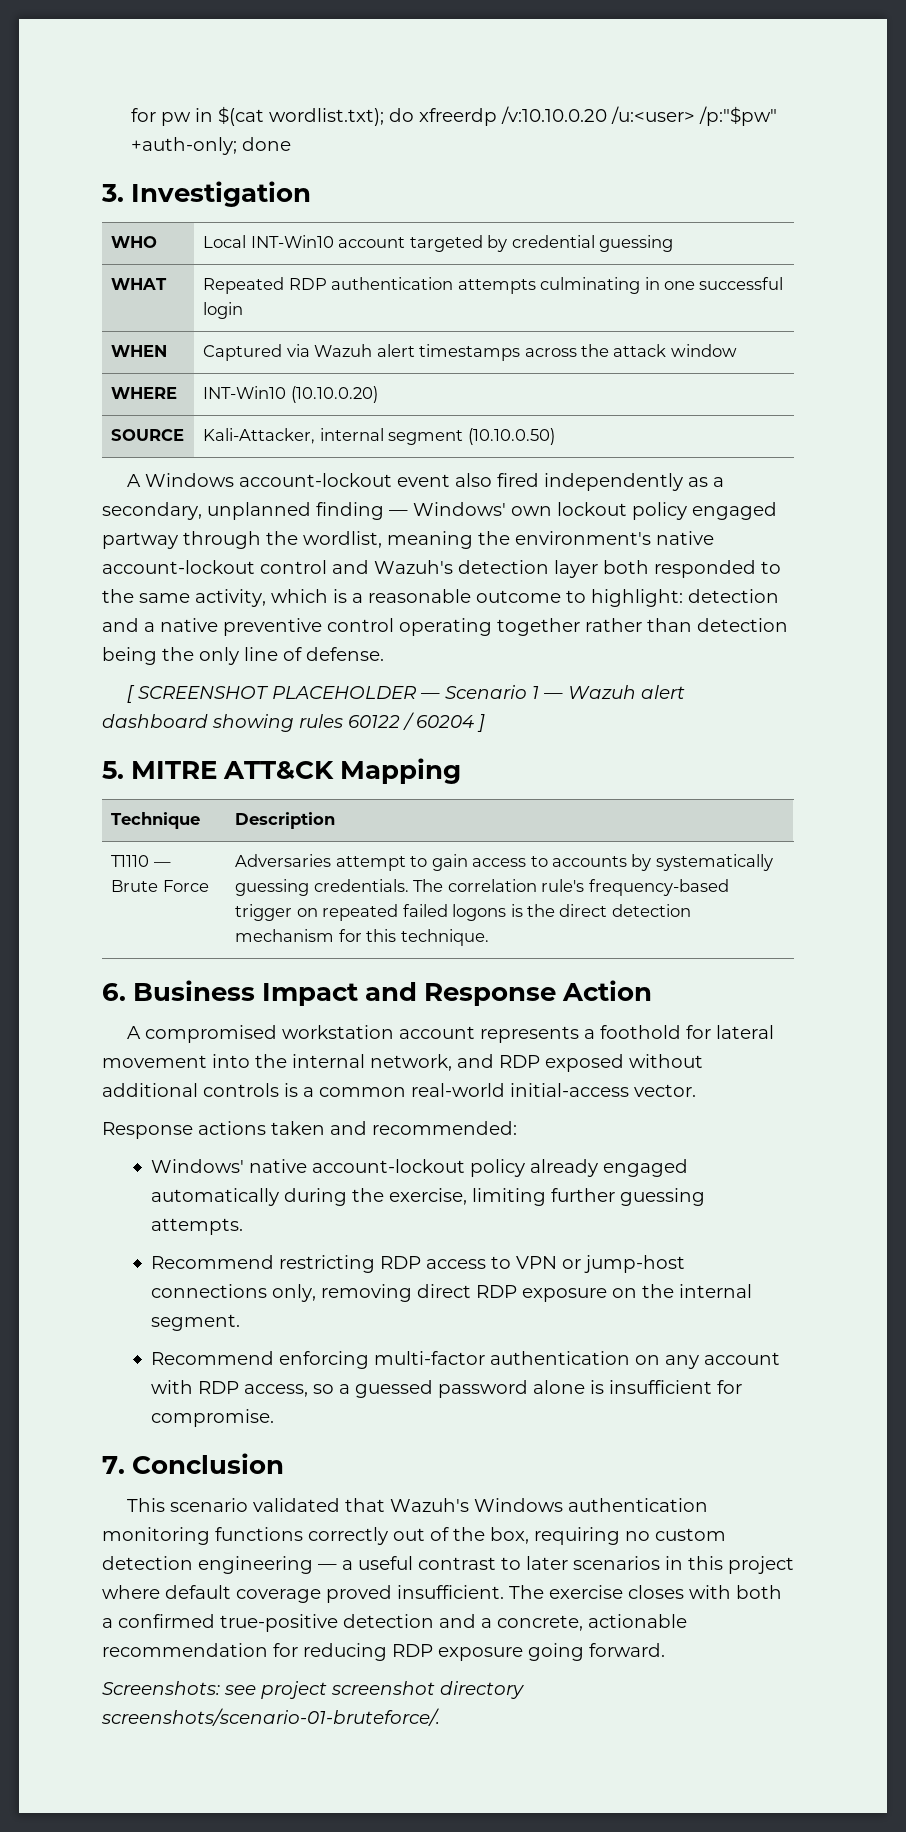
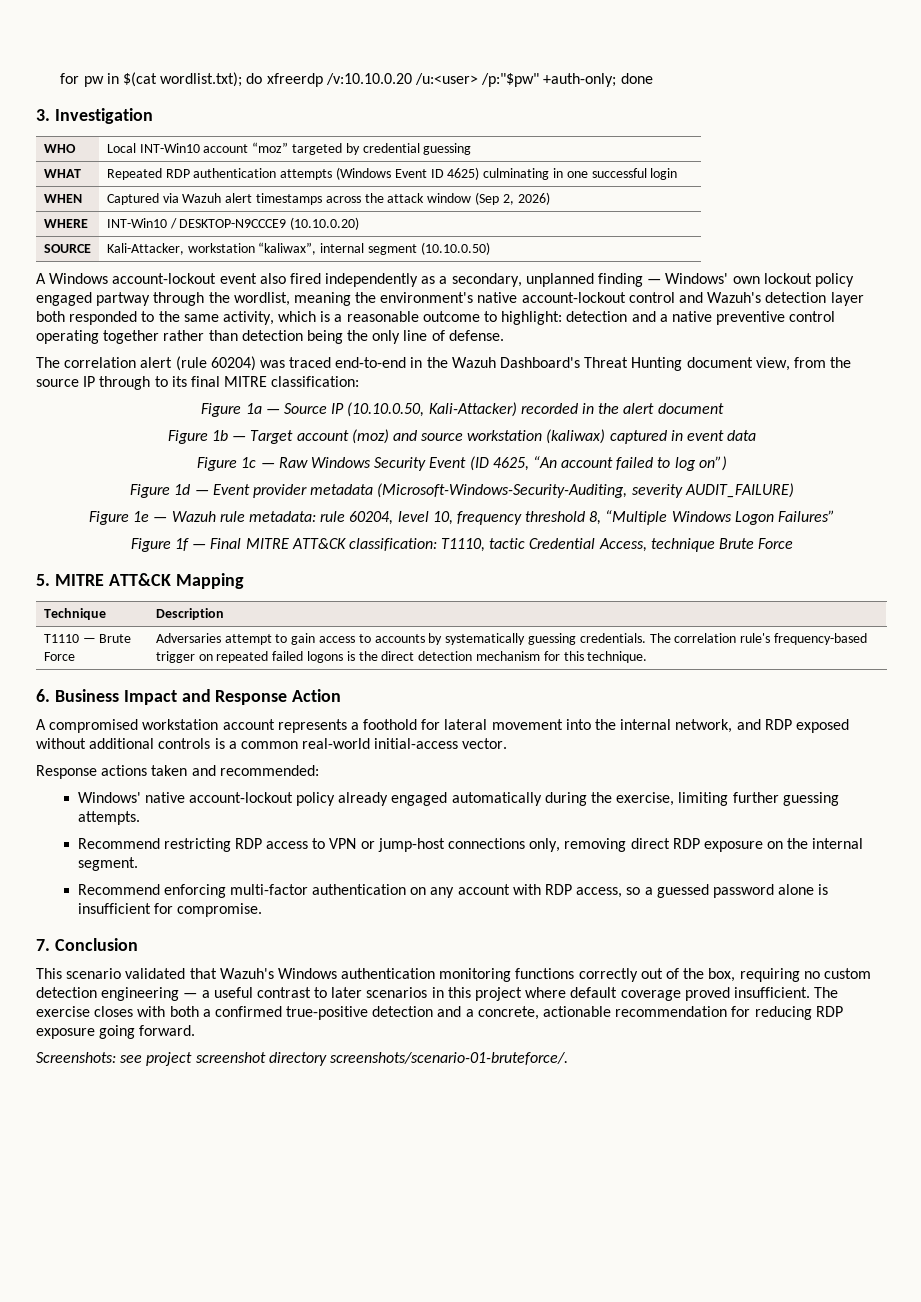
(406, 242) none -> [252,142,289,153] “moz”
(536, 286) none -> [336,167,480,180] (Windows Event ID 4625)
(737, 350) none -> [474,192,550,205] (Sep 2, 2026)
(287, 392) none -> [169,218,287,229] / DESKTOP-N9CCCE9
(316, 436) none -> [187,242,317,255] workstation “kaliwax”,
[126,685,685,703] [102,712,485,732] [ SCREENSHOT PLACEHOLDER — Scenario 1 — Wazuh alert dashboard showing rules 60122 / 60204 ] -> [36,356,852,371] [36,376,360,390] [201,402,724,417] [167,429,757,444] [197,456,727,471] [130,483,794,498] [89,510,835,525] [130,538,794,552] The correlation alert (rule 60204) was traced end-to-end in the Wazuh Dashboard's Threat Hunting document view, from the source IP through to its final MITRE classification: // Figure 1a — Source IP (10.10.0.50, Kali-Attacker) recorded in the alert document // Figure 1b — Target account (moz) and source workstation (kaliwax) captured in event data // Figure 1c — Raw Windows Security Event (ID 4625, “An account failed to log on”) // Figure 1d — Event provider metadata (Microsoft-Windows-Security-Auditing, severity AUDIT_FAILURE) // Figure 1e — Wazuh rule metadata: rule 60204, level 10, frequency threshold 8, “Multiple Windows Logon Failures” // Figure 1f — Final MITRE ATT&CK classification: T1110, tactic Credential Access, technique Brute Force

